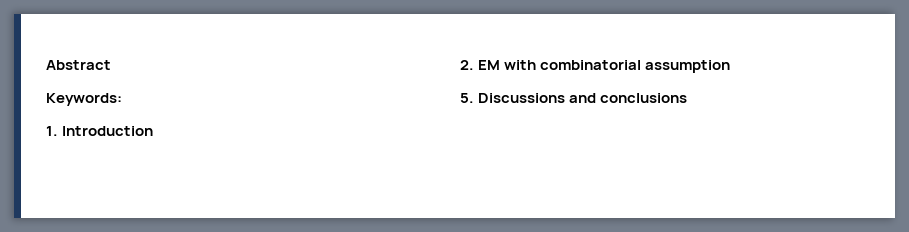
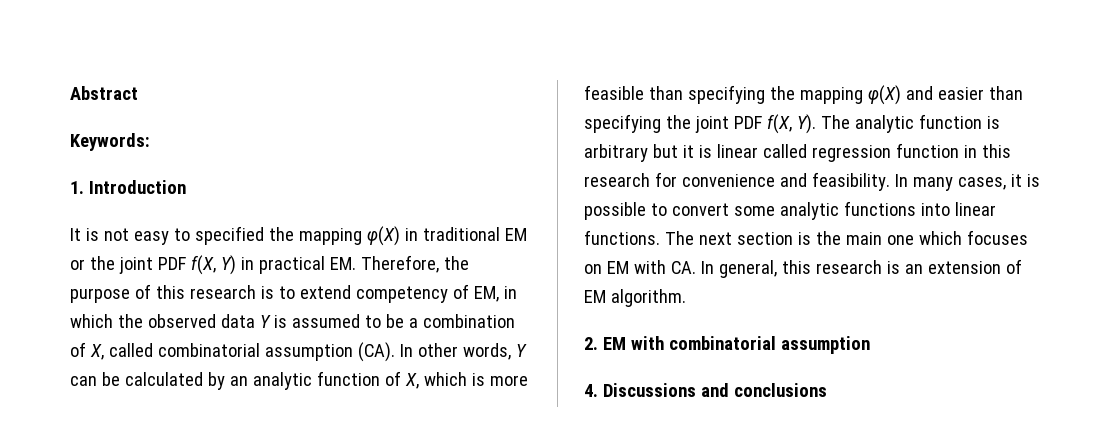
(154, 131) none -> [70,226,527,246] [70,255,469,275] [70,284,517,303] [70,314,515,328] [70,342,527,362] [70,371,528,390] [584,85,1023,105] [584,114,1000,134] [584,143,1011,162] [584,172,1040,191] [584,201,996,220] [584,230,1028,245] [584,259,1022,278] [584,289,686,307] // It is not easy to specified the mapping φ(X) in traditional EM or the joint PDF f(X, Y) in practical EM. Therefore, the purpose of this research is to extend competency of EM, in which the observed data Y is assumed to be a combination of X, called combinatorial assumption (CA). In other words, Y can be calculated by an analytic function of X, which is more feasible than specifying the mapping φ(X) and easier than specifying the joint PDF f(X, Y). The analytic function is arbitrary but it is linear called regression function in this research for convenience and feasibility. In many cases, it is possible to convert some analytic functions into linear functions. The next section is the main one which focuses on EM with CA. In general, this research is an extension of EM algorithm.
[460,93,474,103] 5. -> [584,384,598,397] 4.

